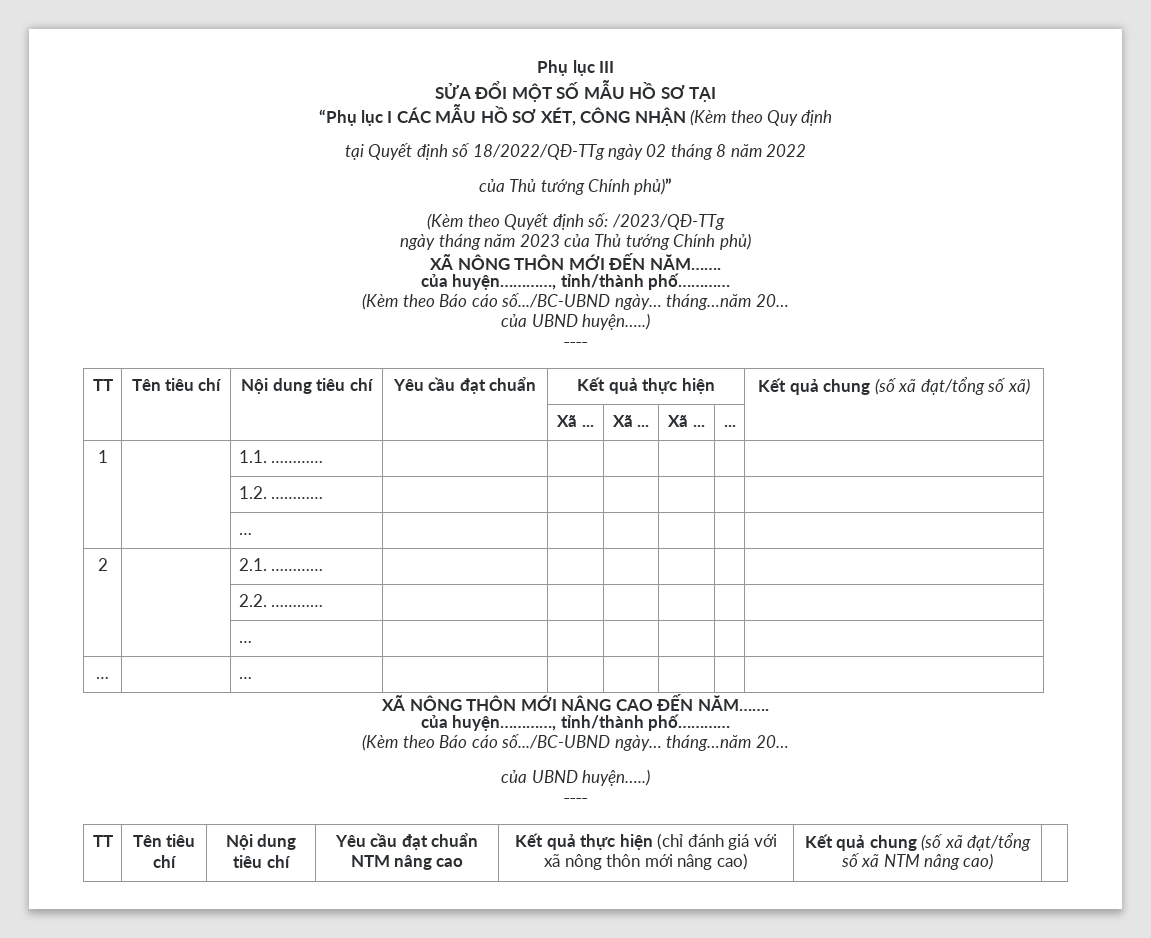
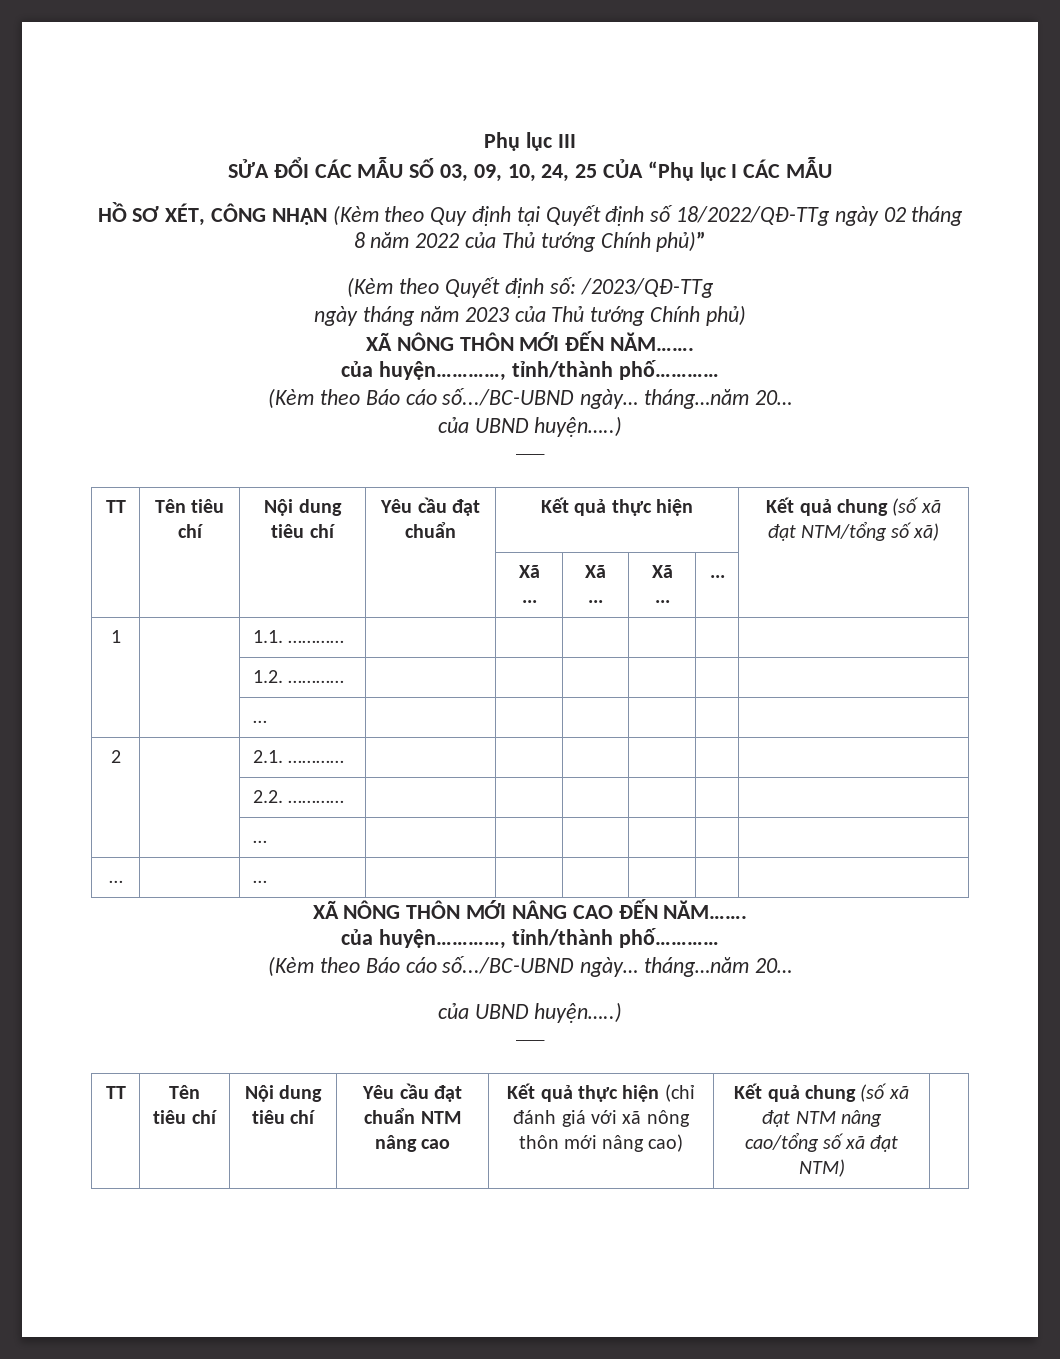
[511,80,717,102] MỘT SỐ MẪU HỒ SƠ TẠI // -> [314,157,644,182] CÁC MẪU SỐ 03, 09, 10, 24, 25 CỦA
(477, 113) none -> (833, 167) //
(833, 118) // -> (512, 216) none
(807, 150) // -> (460, 240) none
[920,377,985,395] đạt/tổng -> [767,521,887,541] đạt NTM/tổng
[967,833,1032,851] [840,853,994,870] đạt/tổng số xã NTM nâng cao) -> [762,1110,882,1127] [744,1132,899,1152] [798,1159,845,1177] đạt NTM nâng cao/tổng số xã đạt NTM)

